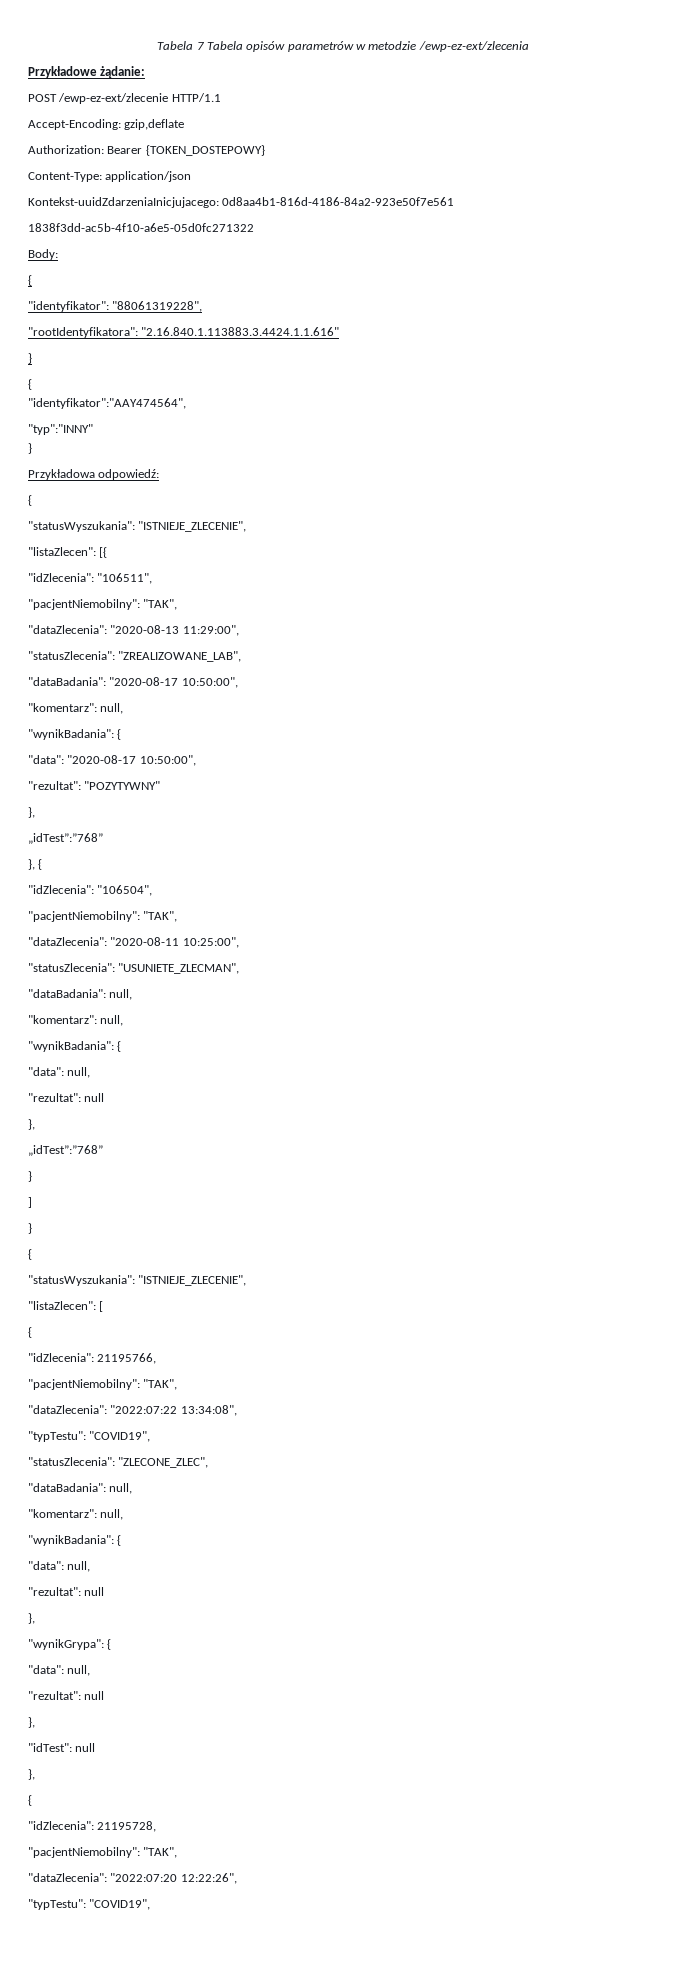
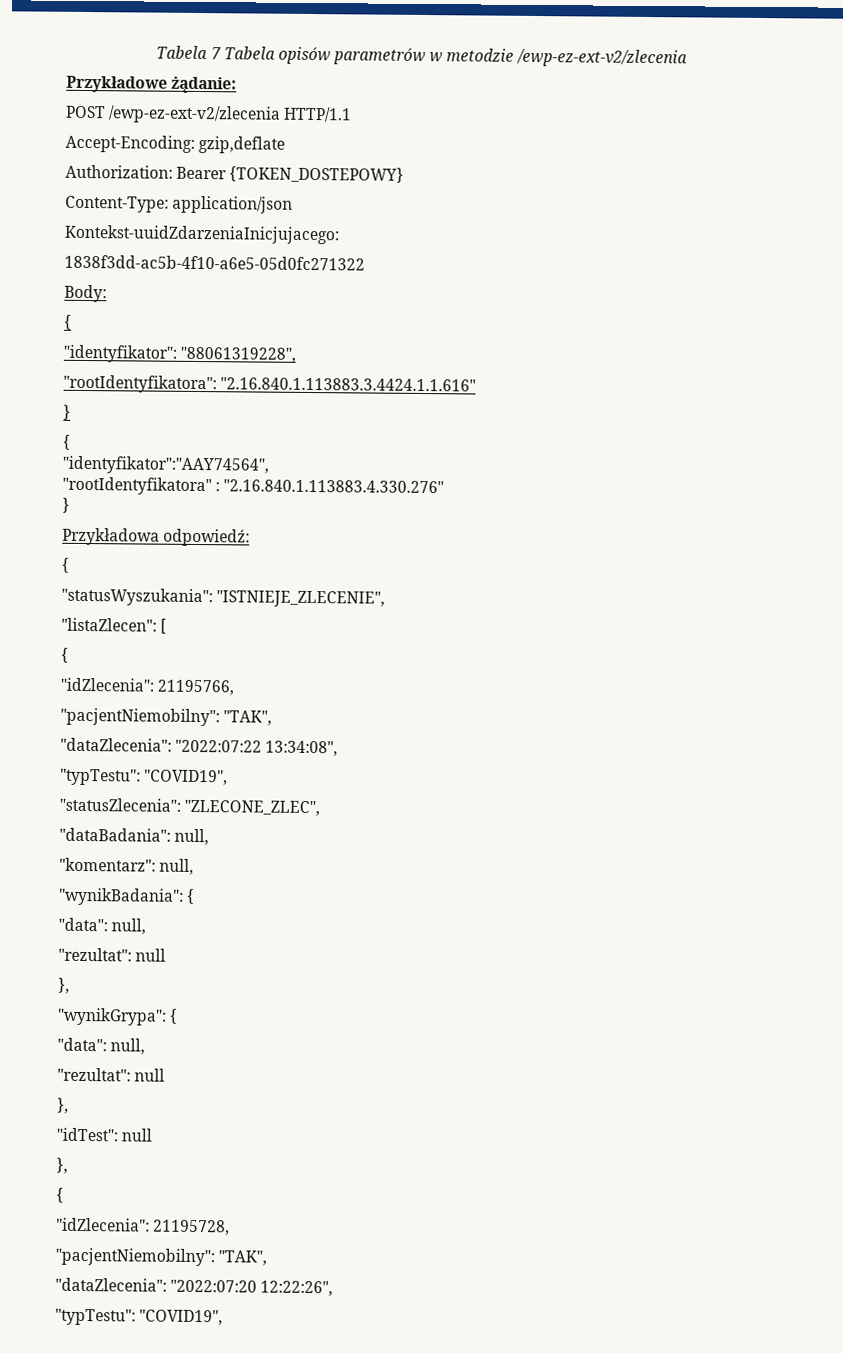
[418,41,529,52] /ewp-ez-ext/zlecenia -> [515,48,687,68] /ewp-ez-ext-v2/zlecenia
[58,93,169,104] /ewp-ez-ext/zlecenie -> [108,105,282,124] /ewp-ez-ext-v2/zlecenia
[222,197,455,206] 0d8aa4b1-816d-4186-84a2-923e50f7e561 -> (339, 234) none
[28,398,186,409] [28,424,93,435] "identyfikator":"AAY474564", // "typ":"INNY" -> [62,455,269,475] [62,476,445,496] "identyfikator":"AAY74564", // "rootIdentyfikatora" : "2.16.840.1.113883.4.330.276"
[28,547,108,558] [28,573,153,584] [28,599,178,610] [28,625,239,636] [28,651,242,662] [28,677,238,688] [28,703,124,714] [28,729,122,740] [28,755,196,766] [28,781,161,790] [28,807,35,818] [28,833,103,844] [28,859,43,870] [28,885,153,896] [28,911,178,922] [28,937,239,948] [28,963,240,974] [28,989,133,1000] [28,1015,124,1026] [28,1041,122,1052] [28,1067,91,1078] [28,1093,105,1102] [28,1119,35,1130] [28,1145,103,1156] [28,1171,32,1182] [28,1197,32,1208] [28,1223,32,1234] [28,1249,32,1260] [28,1275,247,1286] // "listaZlecen": [{ // "idZlecenia": "106511", // "pacjentNiemobilny": "TAK", // "dataZlecenia": "2020-08-13 11:29:00", // "statusZlecenia": "ZREALIZOWANE_LAB", // "dataBadania": "2020-08-17 10:50:00", // "komentarz": null, // "wynikBadania": { // "data": "2020-08-17 10:50:00", // "rezultat": "POZYTYWNY" // }, // „idTest”:”768” // }, { // "idZlecenia": "106504", // "pacjentNiemobilny": "TAK", // "dataZlecenia": "2020-08-11 10:25:00", // "statusZlecenia": "USUNIETE_ZLECMAN", // "dataBadania": null, // "komentarz": null, // "wynikBadania": { // "data": null, // "rezultat": null // }, // „idTest”:”768” // } // ] // } // { // "statusWyszukania": "ISTNIEJE_ZLECENIE", -> (386, 599) none

